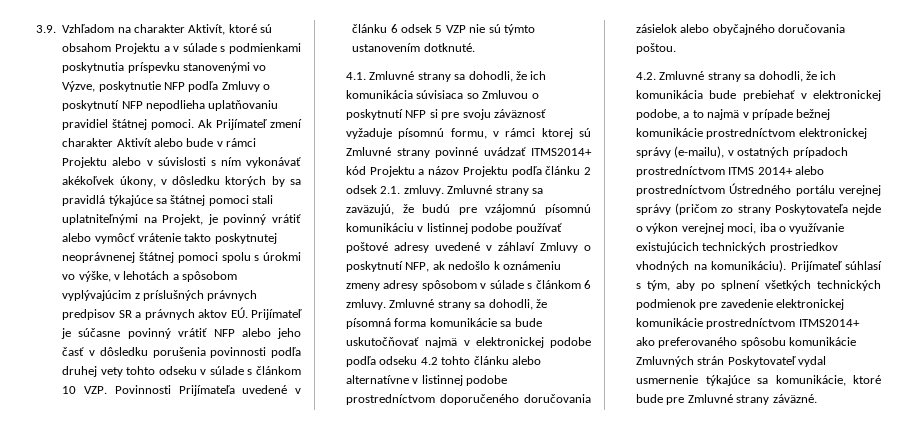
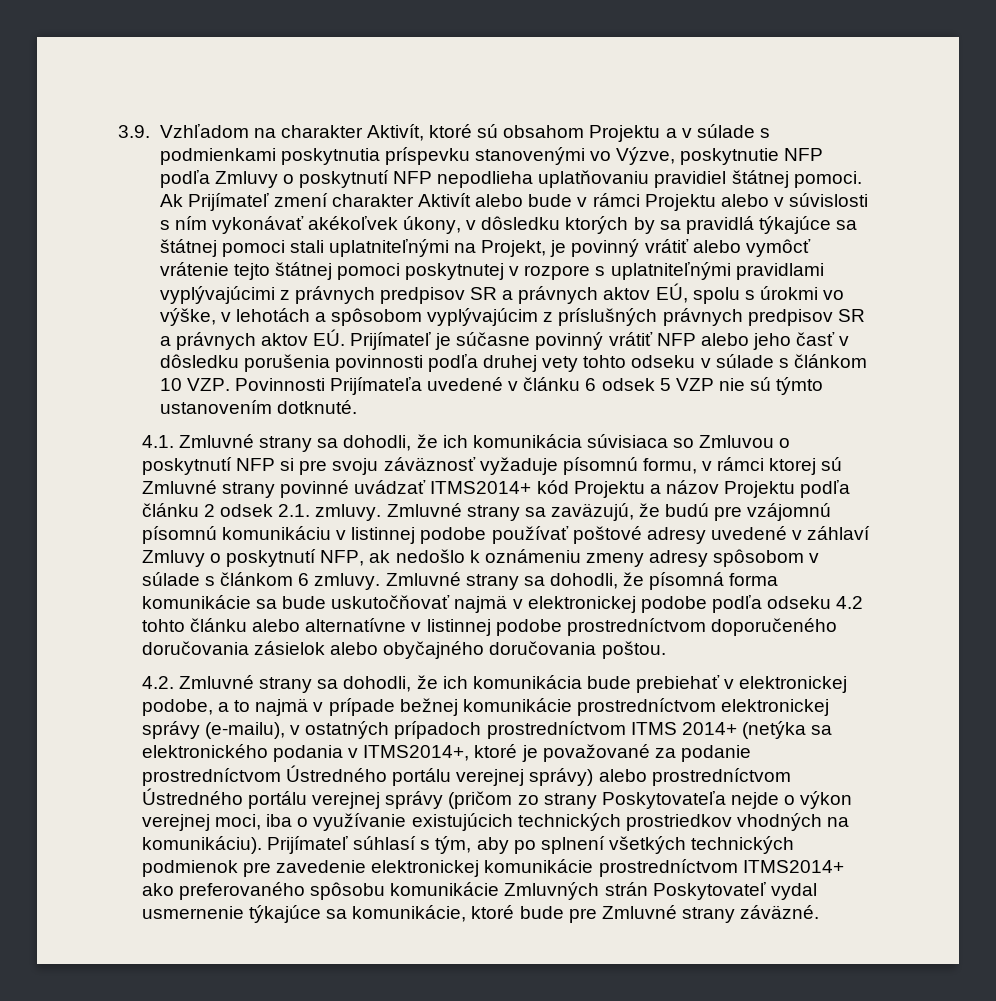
[184,233,277,244] [62,252,218,263] takto poskytnutej neoprávnenej štátnej pomoci -> [233,262,824,280] [159,283,688,304] tejto štátnej pomoci poskytnutej v rozpore s uplatniteľnými pravidlami vyplývajúcimi z právnych predpisov SR a právnych aktov EÚ,
(793, 171) none -> [741,721,833,739] [141,744,751,762] [141,765,594,786] (netýka sa elektronického podania v ITMS2014+, ktoré je považované za podanie prostredníctvom Ústredného portálu verejnej správy)

